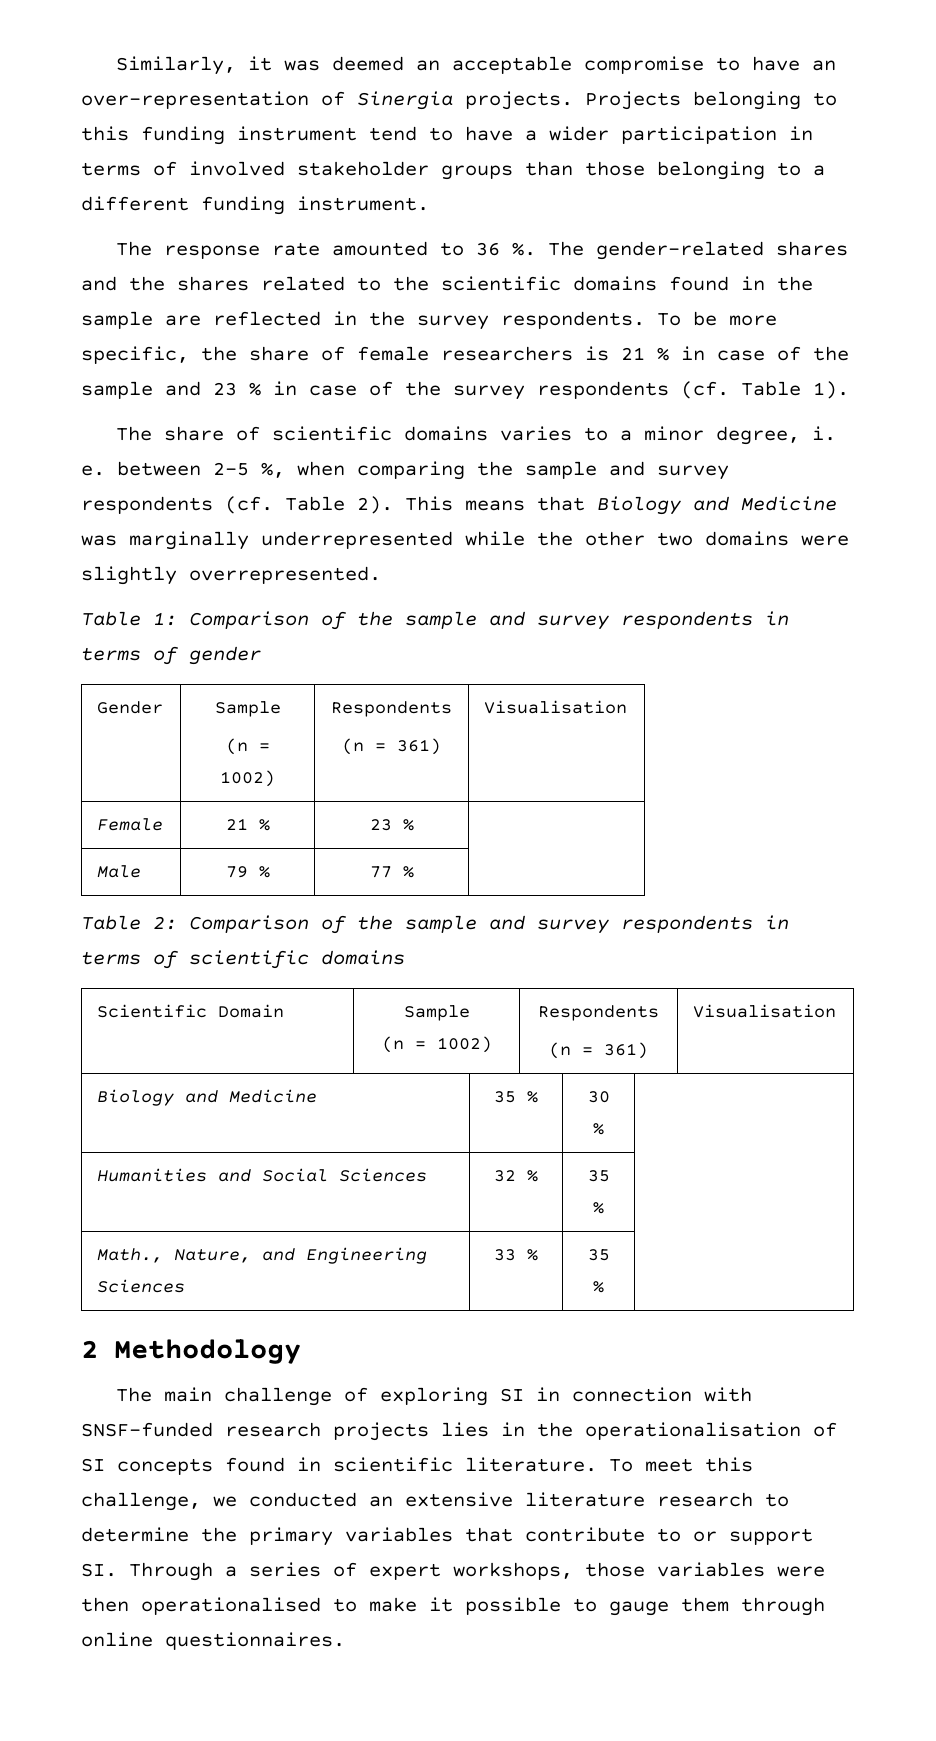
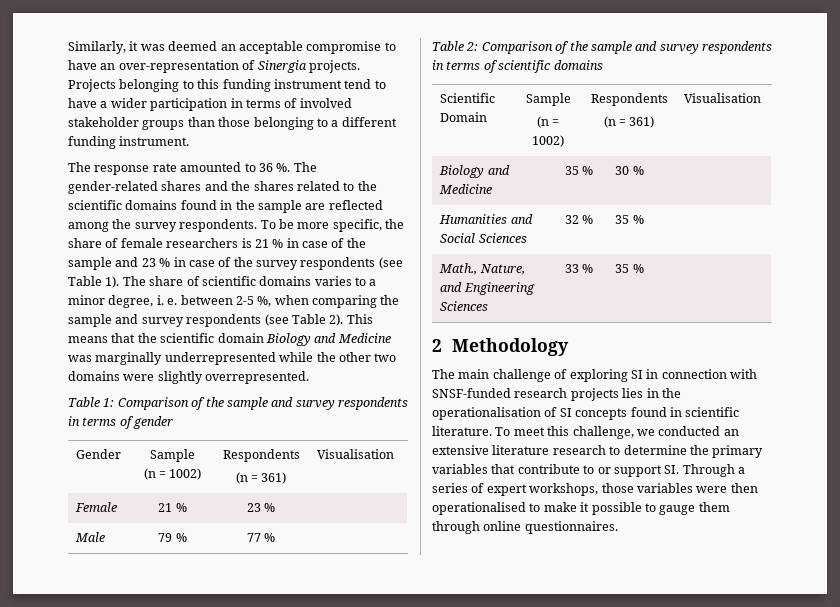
[333,311,357,326] in -> [68,222,109,232] among
[681,381,729,399] (cf. -> [378,257,403,269] (see
(849, 390) // -> (120, 282) none
[225,496,273,514] (cf. -> [264,314,289,326] (see
(585, 503) none -> [137,333,264,343] the scientific domain

